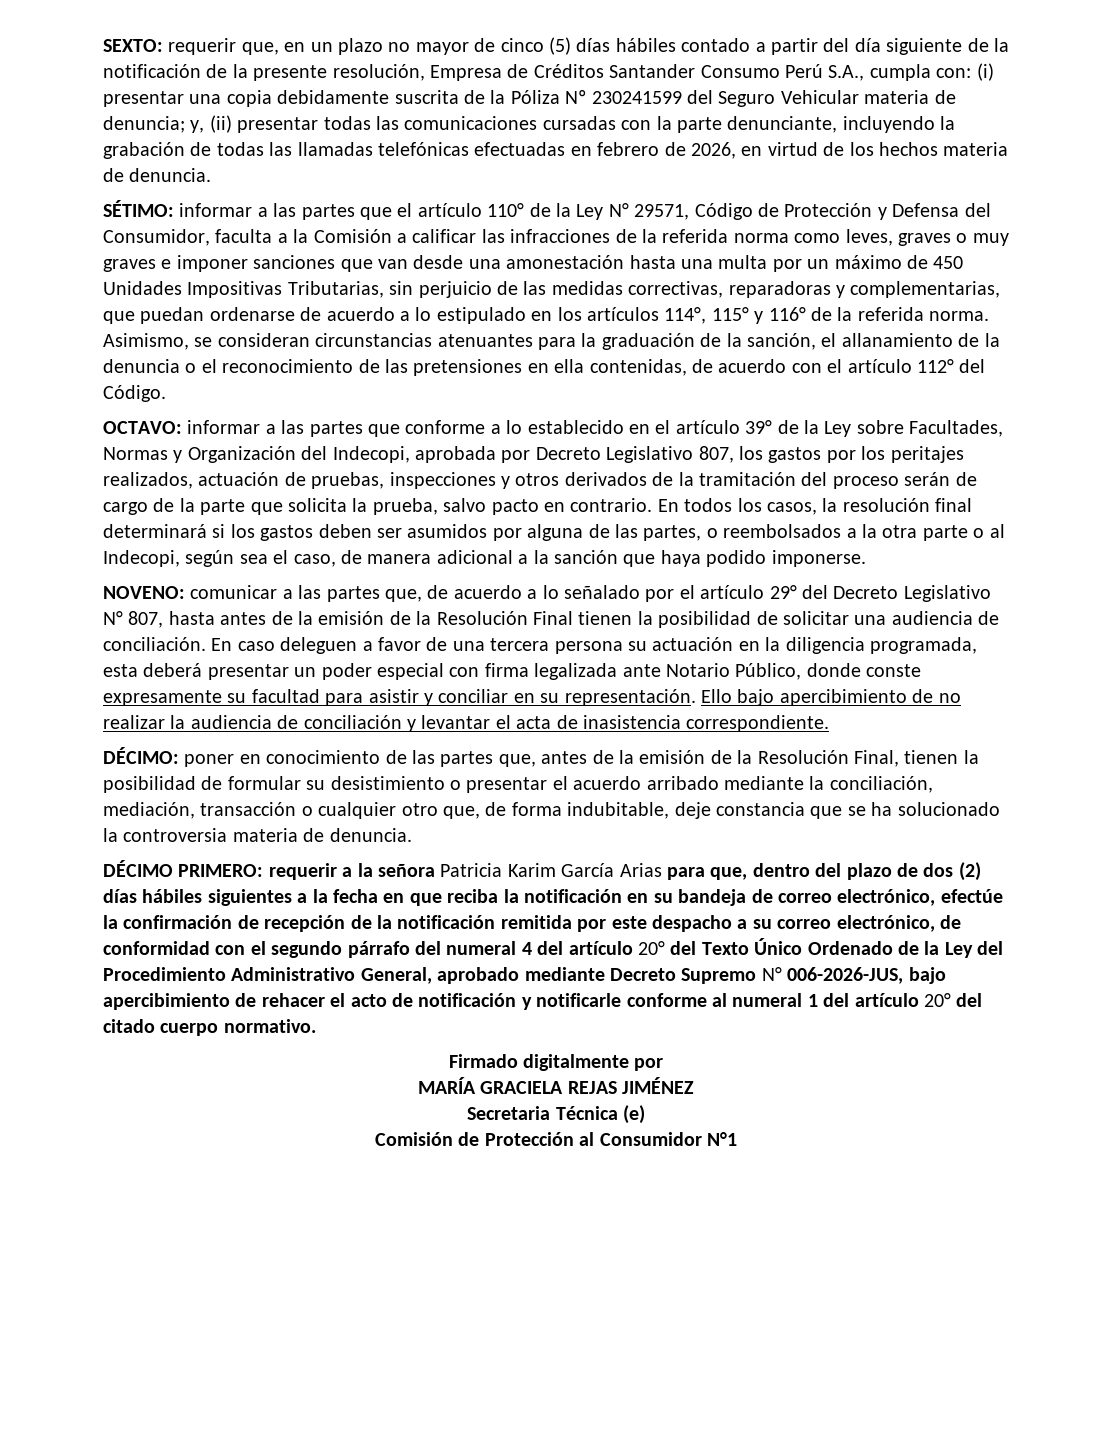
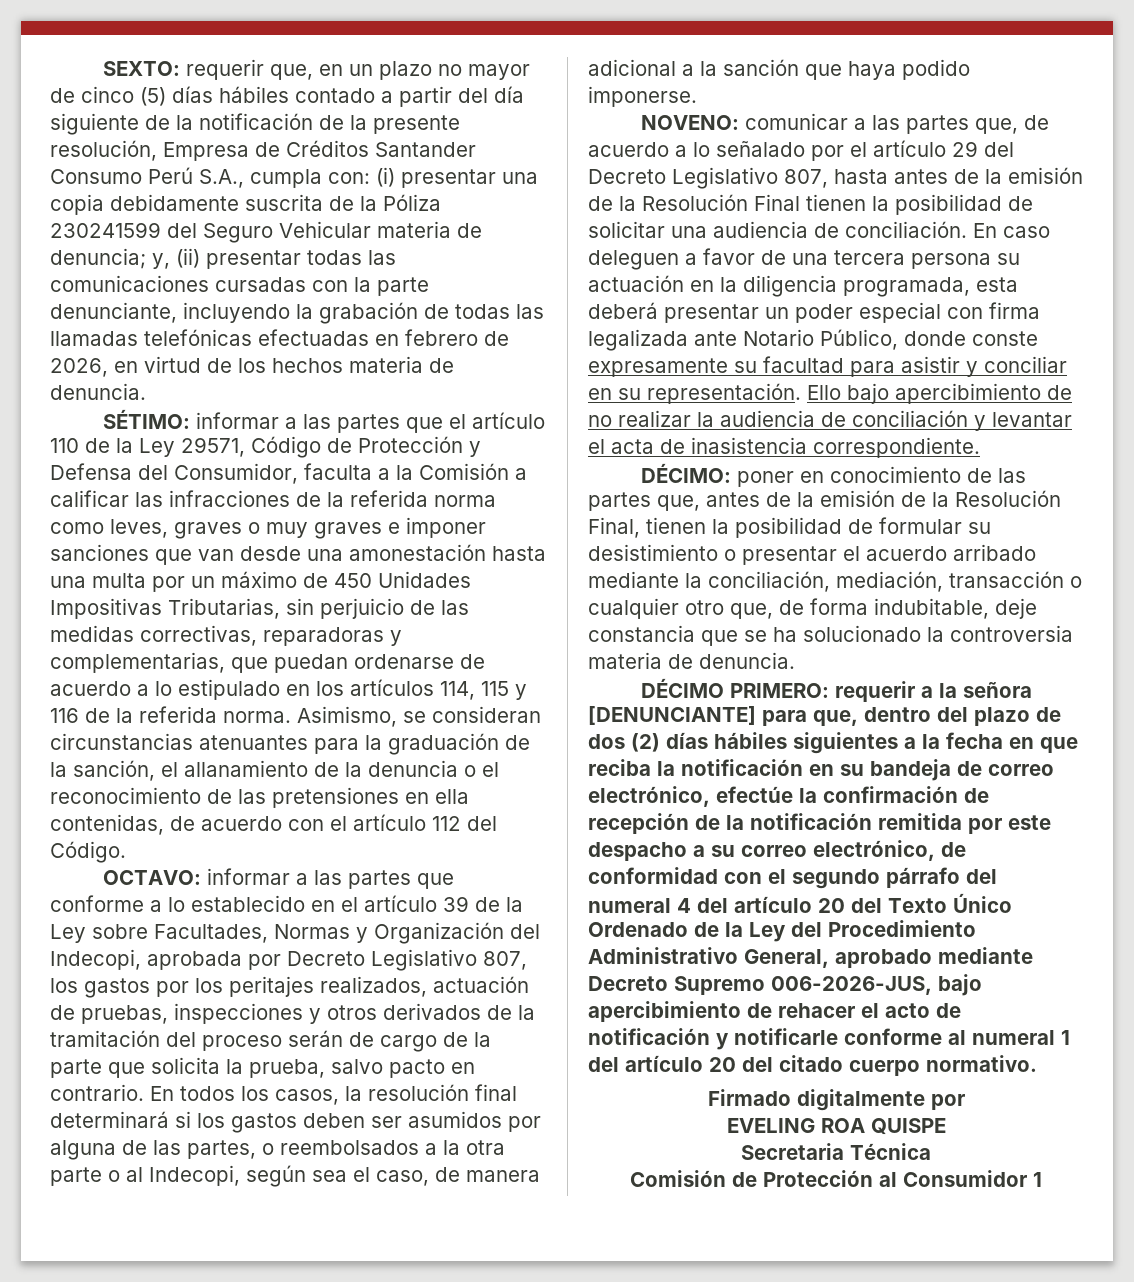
[565,90,587,104] Nº -> (441, 202) none
[487,203,629,220] 110° de la Ley N° -> [50,438,175,457] 110 de la Ley
[664,307,806,324] 114°, 115° y 116° -> [440,681,527,700] [50,708,79,723] 114, 115 y 116
[916,359,954,373] 112° -> [432,816,461,831] 112
[745,420,773,434] 39° -> [443,896,469,912] 39
[769,585,797,599] 29° -> [952,141,978,157] 29
[103,611,123,625] N° -> (778, 178) none
[440,863,662,877] Patricia Karim García Arias -> [588,706,756,725] [DENUNCIANTE]
[637,941,665,955] 20° -> [818,898,845,913] 20
[761,967,782,981] N° -> (765, 985) none
[923,993,951,1007] 20° -> [709,1057,736,1072] 20
[417,1077,695,1094] MARÍA GRACIELA REJAS JIMÉNEZ -> [726,1118,946,1135] EVELING ROA QUISPE
[622,1105,645,1124] (e) -> (931, 1151) none
[706,1132,737,1146] N°1 -> [1033,1172,1042,1187] 1

